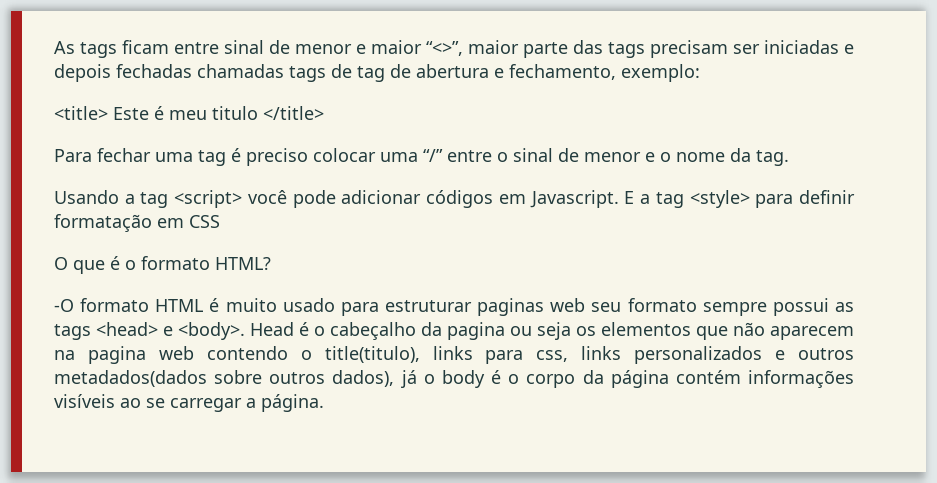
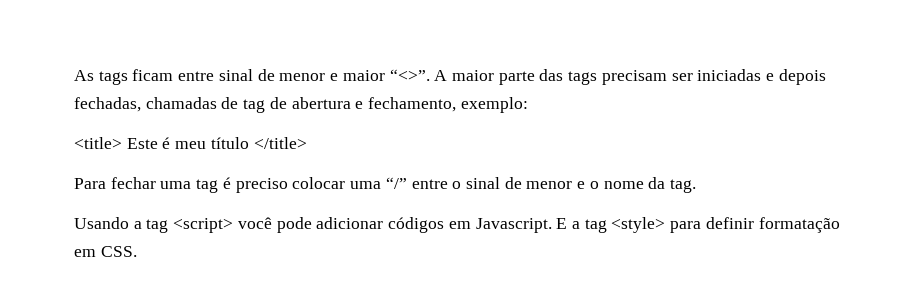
[426,41,463,56] “<>”, -> [389,69,448,81] “<>”. A
[116,64,326,82] fechadas chamadas tags -> [74,97,217,112] fechadas, chamadas
[212,106,258,120] titulo -> [210,137,249,149] título
[189,215,220,228] [54,256,271,274] [54,298,854,316] [54,322,854,340] [54,346,854,364] [54,370,854,388] [54,394,324,412] CSS // O que é o formato HTML? // -O formato HTML é muito usado para estruturar paginas web seu formato sempre possui as tags <head> e <body>. Head é o cabeçalho da pagina ou seja os elementos que não aparecem na pagina web contendo o title(titulo), links para css, links personalizados e outros metadados(dados sobre outros dados), já o body é o corpo da página contém informações visíveis ao se carregar a página. -> [100,246,137,257] CSS.

